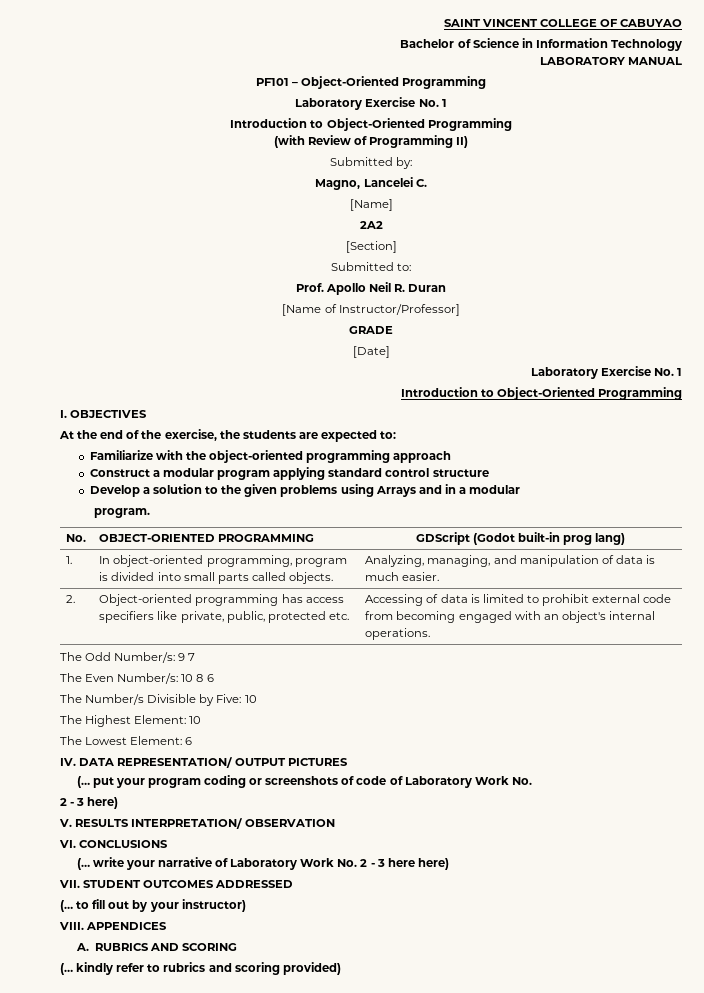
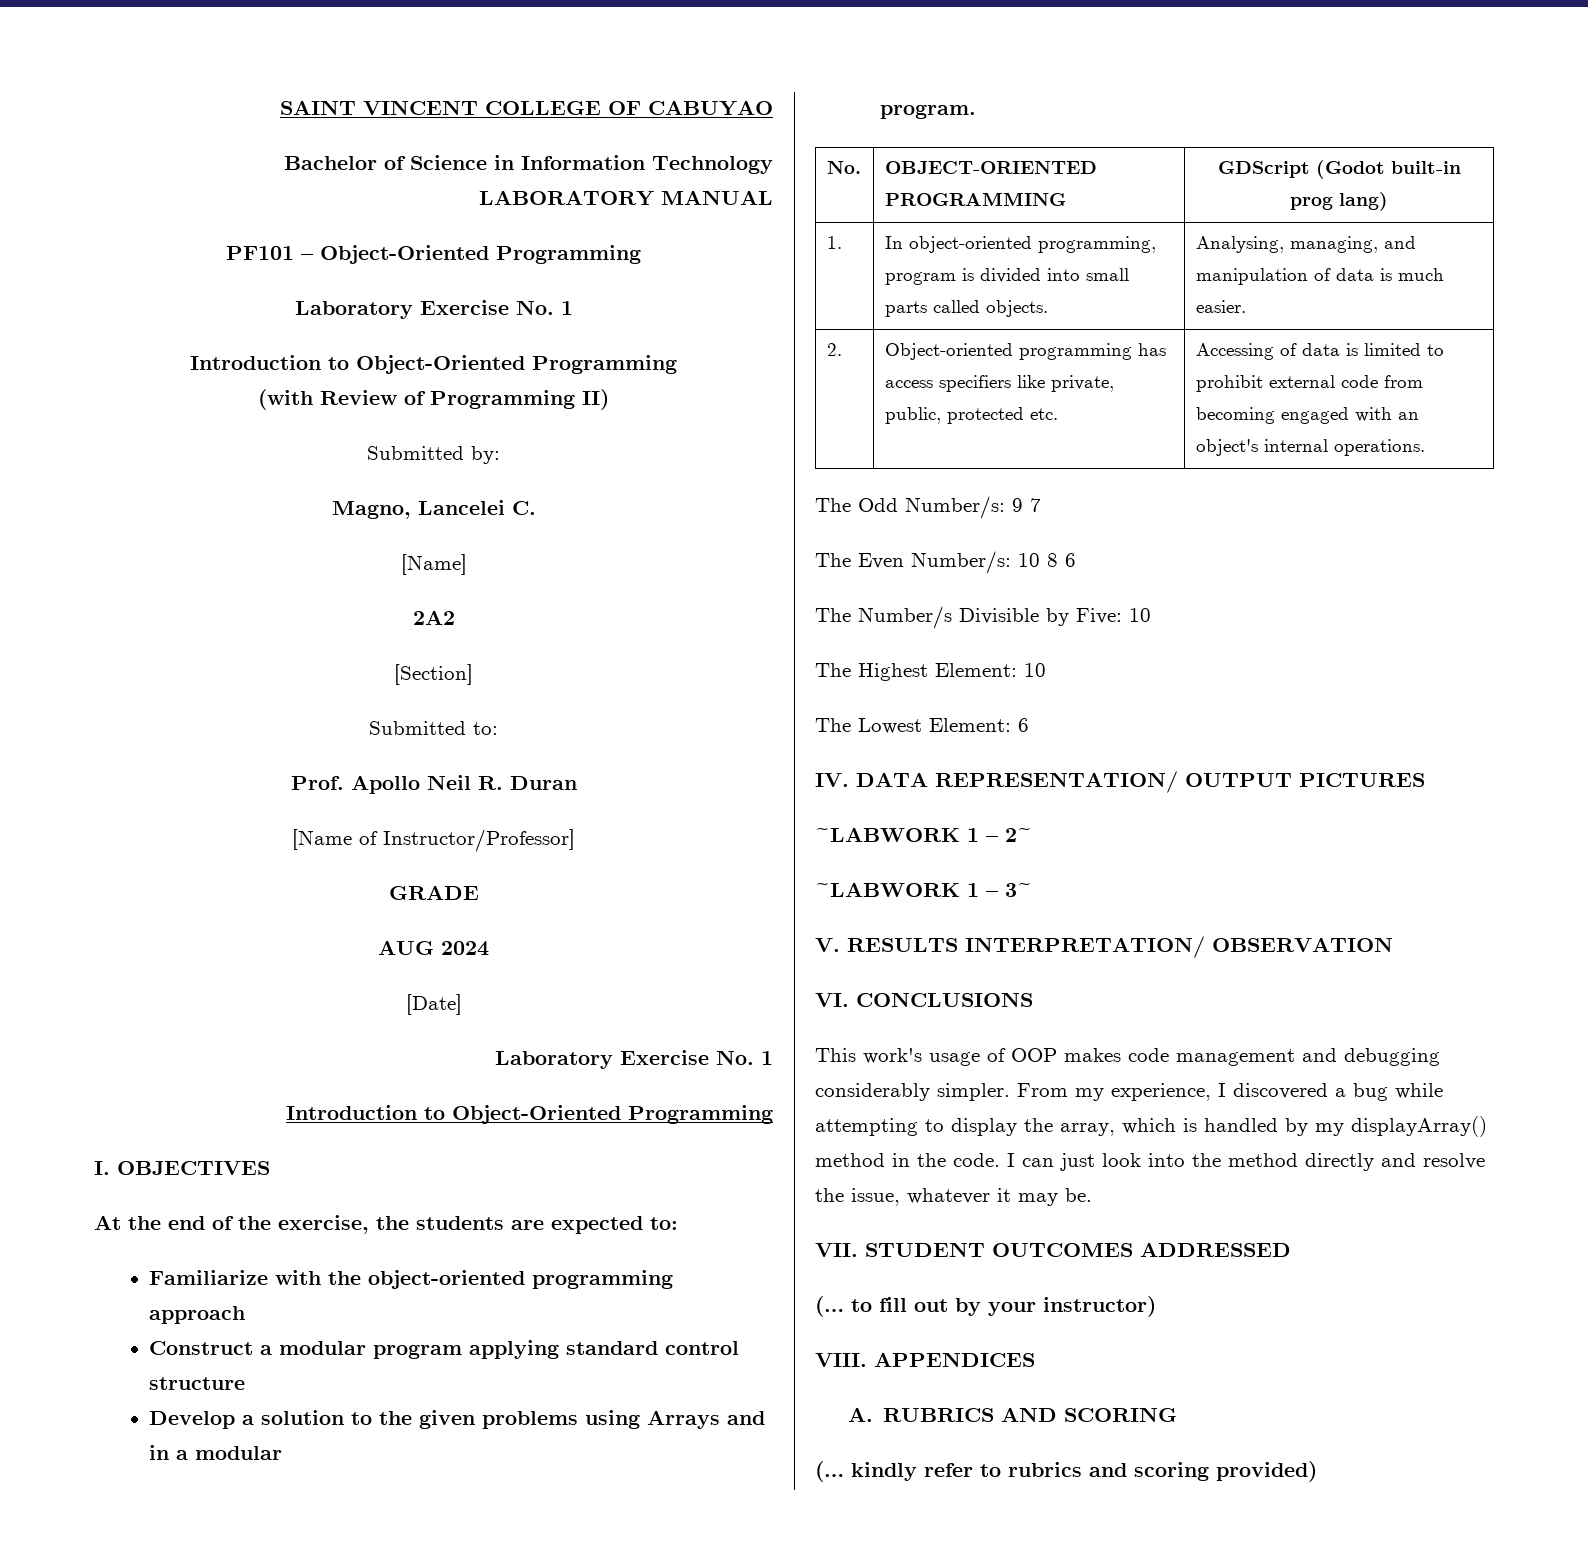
(393, 330) none -> [378,940,489,956] // AUG 2024
[365,555,425,567] Analyzing, -> [1195,236,1284,253] Analysing,
[76,775,532,788] [60,797,119,809] (… put your program coding or screenshots of code of Laboratory Work No. // 2 - 3 here) -> [815,827,1032,842] [815,882,1032,897] ~LABWORK 1 – 2~ // ~LABWORK 1 – 3~
[76,857,449,870] (… write your narrative of Laboratory Work No. 2 - 3 here here) -> [815,1048,1440,1066] [815,1083,1443,1101] [815,1116,1487,1137] [815,1153,1485,1171] [815,1188,1092,1206] This work's usage of OOP makes code management and debugging considerably simpler. From my experience, I discovered a bug while attempting to display the array, which is handled by my displayArray() method in the code. I can just look into the method directly and resolve the issue, whatever it may be.

